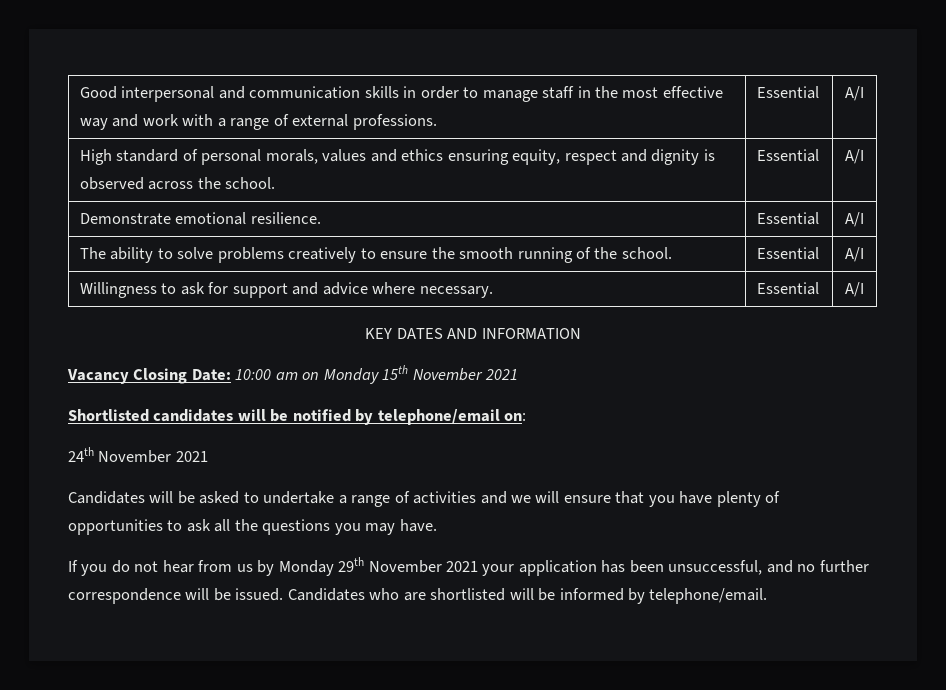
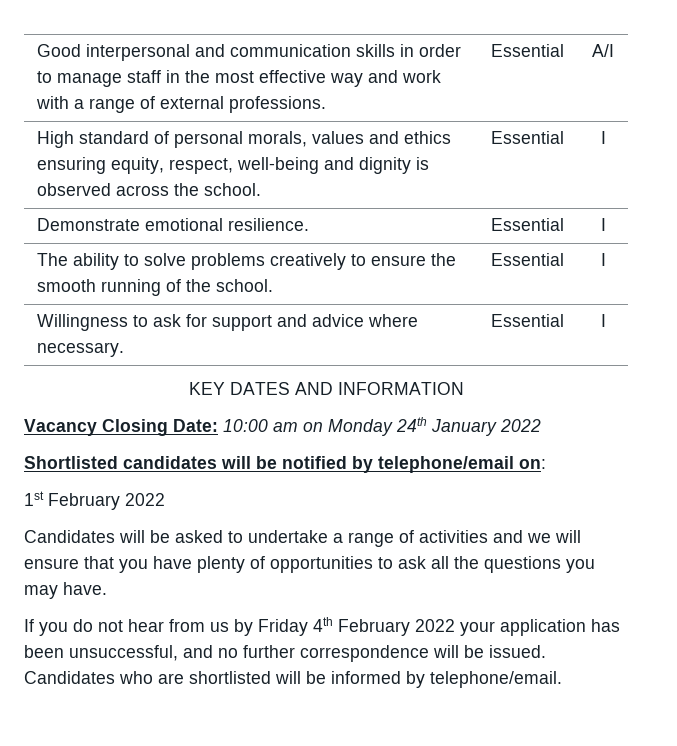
[564,150,617,165] respect -> [168,157,319,174] respect, well-being
[845,149,864,164] A/I -> [600,131,606,144] I
[845,212,864,227] A/I -> [600,218,606,231] I
[845,247,864,262] A/I -> [600,253,606,266] I
[845,282,864,297] A/I -> [600,314,606,327] I
[382,365,519,381] 15th November 2021 -> [396,417,541,436] 24th January 2022
[68,447,208,463] 24th November 2021 -> [24,491,165,510] 1st February 2022
[278,557,479,576] Monday 29th November 2021 -> [258,617,455,636] Friday 4th February 2022

